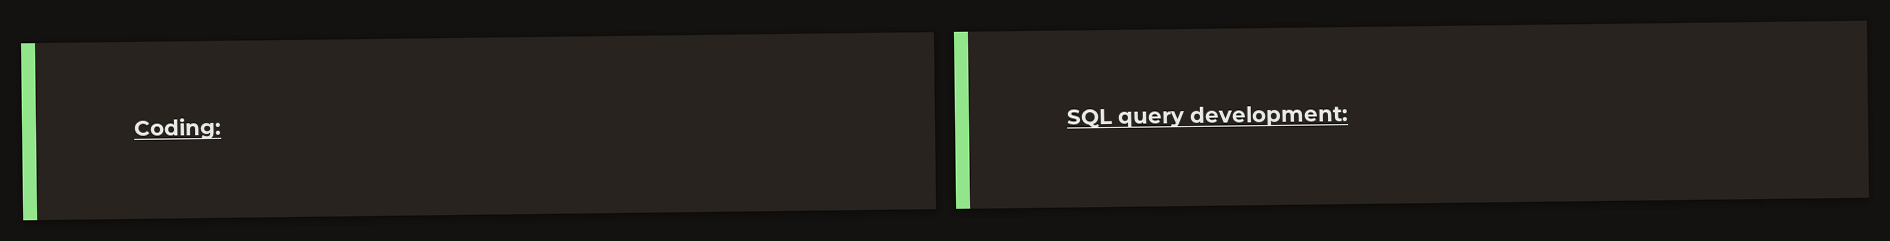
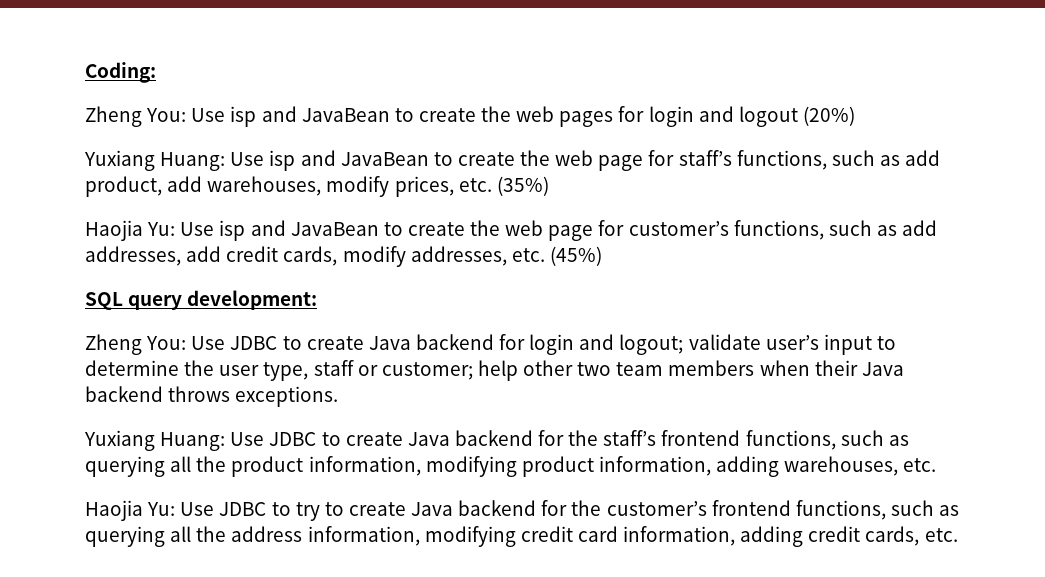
[1066,105,1349,129] SQL query development: -> [85,106,855,127] [84,150,941,171] [85,176,549,197] [85,220,938,241] [85,246,602,267] [85,290,318,310] [85,334,896,355] [85,360,904,381] [85,386,339,407] [84,430,909,451] [85,456,937,477] [85,500,960,521] [85,526,958,547] Zheng You: Use isp and JavaBean to create the web pages for login and logout (20%) // Yuxiang Huang: Use isp and JavaBean to create the web page for staff’s functions, such as add product, add warehouses, modify prices, etc. (35%) // Haojia Yu: Use isp and JavaBean to create the web page for customer’s functions, such as add addresses, add credit cards, modify addresses, etc. (45%) // SQL query development: // Zheng You: Use JDBC to create Java backend for login and logout; validate user’s input to determine the user type, staff or customer; help other two team members when their Java backend throws exceptions. // Yuxiang Huang: Use JDBC to create Java backend for the staff’s frontend functions, such as querying all the product information, modifying product information, adding warehouses, etc. // Haojia Yu: Use JDBC to try to create Java backend for the customer’s frontend functions, such as querying all the address information, modifying credit card information, adding credit cards, etc.

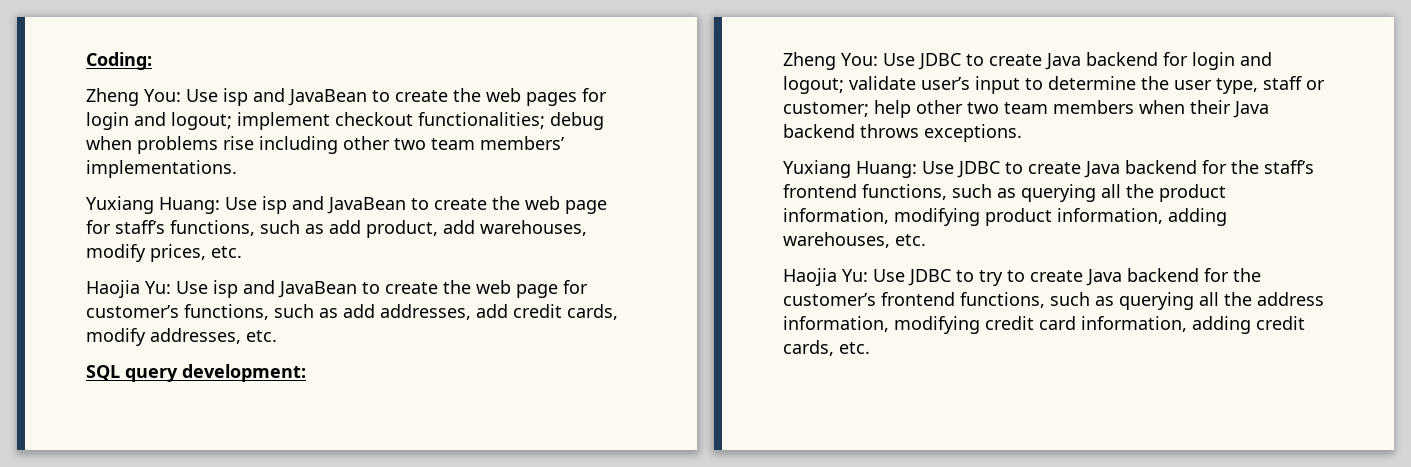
[738,106,855,127] logout (20%) -> [171,112,604,130] [86,136,564,154] [86,160,237,178] logout; implement checkout functionalities; debug when problems rise including other two team members’ implementations.
[496,176,549,196] (35%) -> (242, 252) none
[549,246,602,266] (45%) -> (277, 336) none

